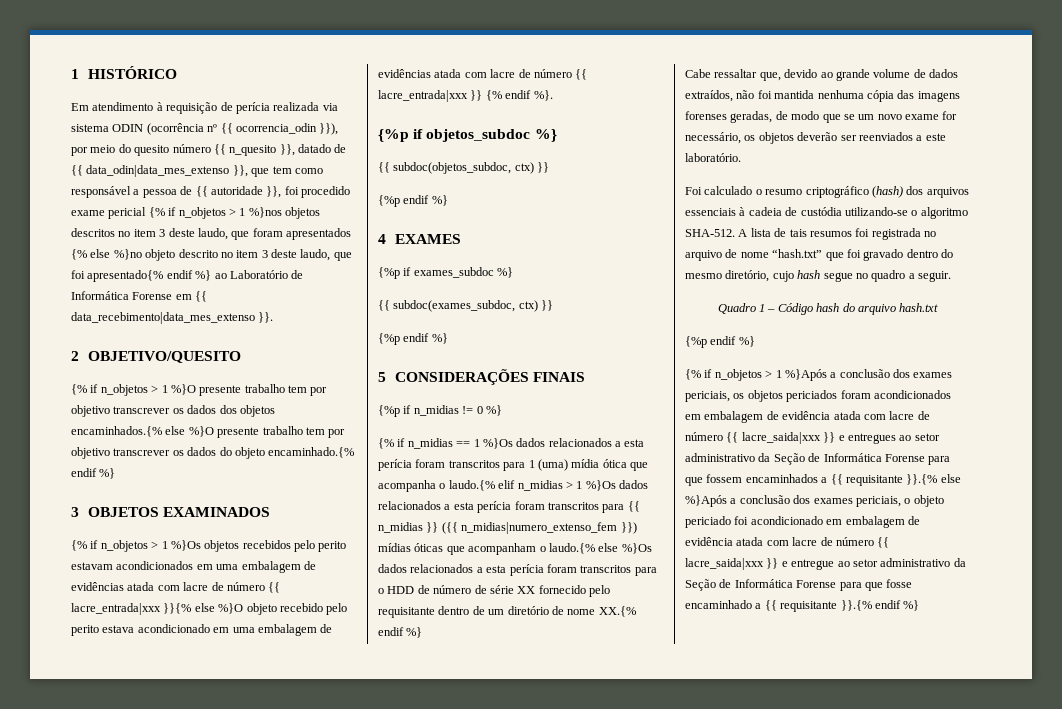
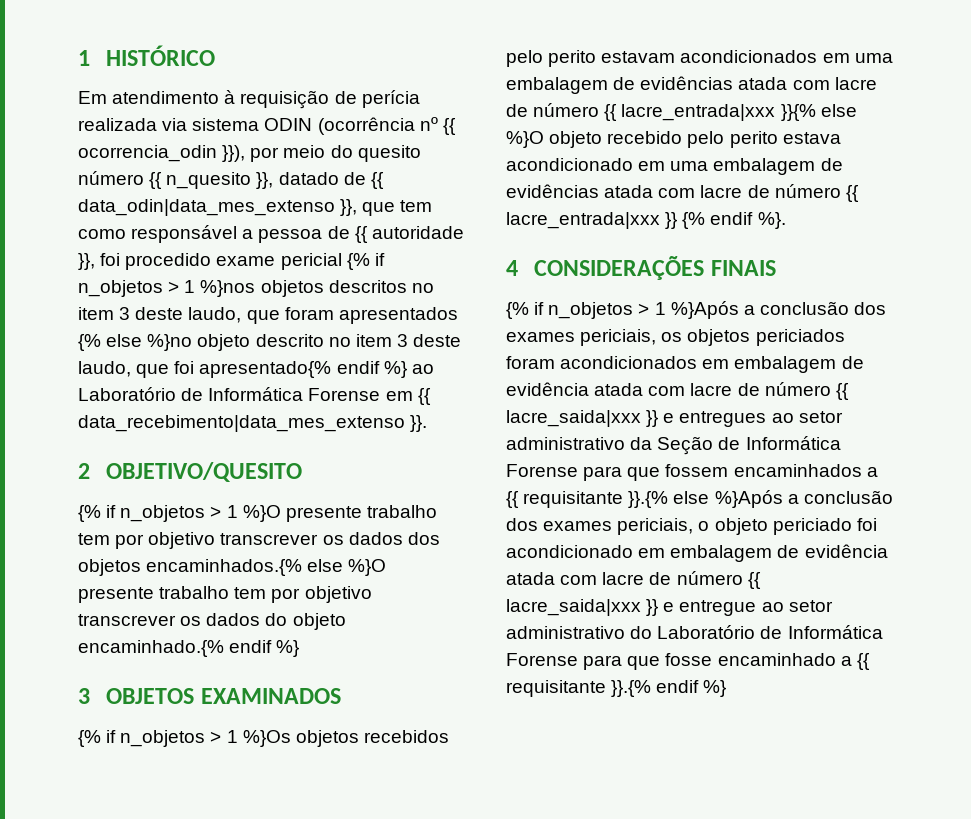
[378,129,557,142] [378,162,550,174] [378,195,448,207] [378,234,461,244] [378,267,514,279] [378,300,554,312] [378,333,448,345] [378,369,585,385] [378,405,502,417] [378,438,645,449] [378,459,648,471] [378,480,648,492] [378,501,640,513] [378,522,637,534] [378,543,652,555] [378,564,657,576] [378,585,610,597] [378,606,636,618] [378,627,423,638] [685,69,958,81] [685,90,960,102] [685,111,958,123] [685,132,946,144] [685,153,741,162] [685,186,969,198] [685,207,968,219] [685,228,936,240] [685,249,953,261] [685,270,951,282] [717,303,939,315] [685,336,755,348] {%p if objetos_subdoc %} // {{ subdoc(objetos_subdoc, ctx) }} // {%p endif %} // 4 EXAMES // {%p if exames_subdoc %} // {{ subdoc(exames_subdoc, ctx) }} // {%p endif %} // 5 CONSIDERAÇÕES FINAIS // {%p if n_midias != 0 %} // {% if n_midias == 1 %}Os dados relacionados a esta perícia foram transcritos para 1 (uma) mídia ótica que acompanha o laudo.{% elif n_midias > 1 %}Os dados relacionados a esta perícia foram transcritos para {{ n_midias }} ({{ n_midias|numero_extenso_fem }}) mídias óticas que acompanham o laudo.{% else %}Os dados relacionados a esta perícia foram transcritos para o HDD de número de série XX fornecido pelo requisitante dentro de um diretório de nome XX.{% endif %} // Cabe ressaltar que, devido ao grande volume de dados extraídos, não foi mantida nenhuma cópia das imagens forenses geradas, de modo que se um novo exame for necessário, os objetos deverão ser reenviados a este laboratório. // Foi calculado o resumo criptográfico (hash) dos arquivos essenciais à cadeia de custódia utilizando-se o algoritmo SHA-512. A lista de tais resumos foi registrada no arquivo de nome “hash.txt” que foi gravado dentro do mesmo diretório, cujo hash segue no quadro a seguir. // Quadro 1 – Código hash do arquivo hash.txt // {%p endif %} -> [506,256,776,280] 4 CONSIDERAÇÕES FINAIS
[953,558,966,567] [685,579,716,591] da Seção -> [630,625,756,639] do Laboratório

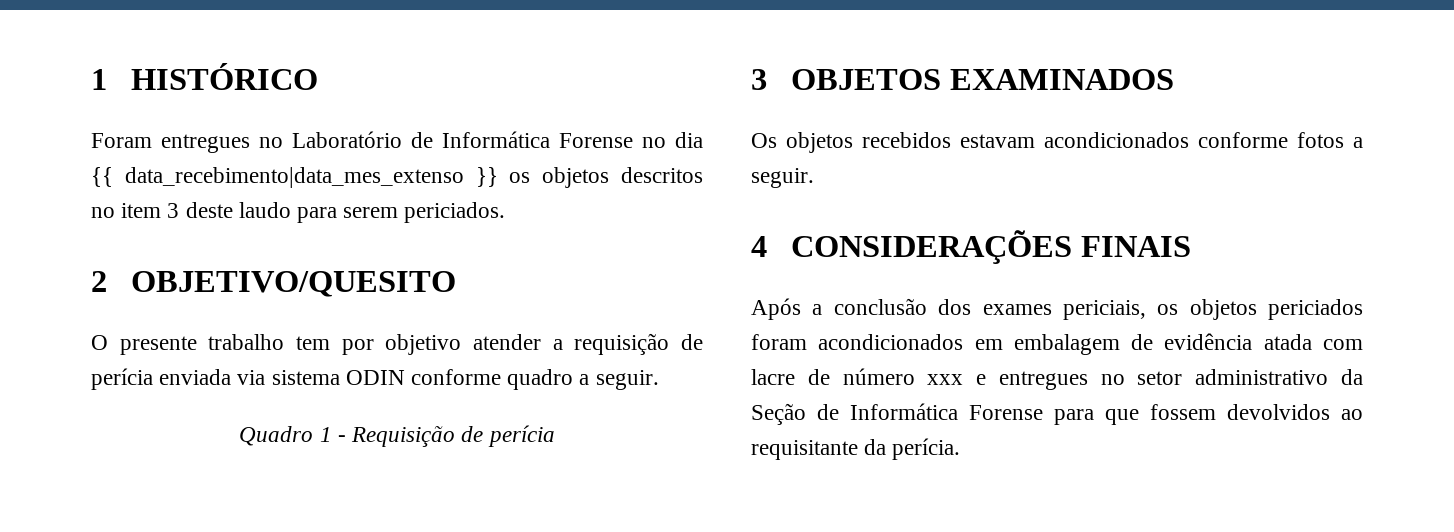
[78,90,420,109] [78,117,456,135] [78,145,421,162] [78,171,384,189] [78,199,433,216] [78,225,464,243] [78,253,385,270] [78,280,256,297] Em atendimento à requisição de perícia realizada via sistema ODIN (ocorrência nº {{ ocorrencia_odin }}), por meio do quesito número {{ n_quesito }}, datado de {{ data_odin|data_mes_extenso }}, que tem como responsável a pessoa de {{ autoridade }}, foi procedido exame pericial {% if n_objetos > 1 %}nos -> [91,131,703,153] [91,167,531,188] Foram entregues no Laboratório de Informática Forense no dia {{ data_recebimento|data_mes_extenso }} os
[188,307,458,324] [78,334,462,351] [78,361,434,378] [78,387,431,405] [78,415,428,432] [78,462,303,482] [78,505,437,522] [78,532,440,549] [78,559,387,576] [78,586,372,603] [78,613,346,630] [78,640,300,657] [78,688,341,704] [78,730,449,747] [506,50,893,67] [506,76,877,94] [506,103,857,121] [506,131,841,148] [506,158,843,175] [506,184,859,202] [506,212,786,229] [506,256,776,280] [506,301,739,319] laudo, que foram apresentados {% else %}no objeto descrito no item 3 deste laudo, que foi apresentado{% endif %} ao Laboratório de Informática Forense em {{ data_recebimento|data_mes_extenso }}. // 2 OBJETIVO/QUESITO // {% if n_objetos > 1 %}O presente trabalho tem por objetivo transcrever os dados dos objetos encaminhados.{% else %}O presente trabalho tem por objetivo transcrever os dados do objeto encaminhado.{% endif %} // 3 OBJETOS EXAMINADOS // {% if n_objetos > 1 %}Os objetos recebidos pelo perito estavam acondicionados em uma embalagem de evidências atada com lacre de número {{ lacre_entrada|xxx }}{% else %}O objeto recebido pelo perito estava acondicionado em uma embalagem de evidências atada com lacre de número {{ lacre_entrada|xxx }} {% endif %}. // 4 CONSIDERAÇÕES FINAIS // {% if n_objetos > 1 %}Após -> [238,202,506,223] [91,271,456,297] [91,333,703,355] [91,368,659,390] [239,425,555,447] [751,69,1174,90] [751,132,1363,153] [751,168,814,188] [751,230,1191,264] [751,298,801,320] laudo para serem periciados. // 2 OBJETIVO/QUESITO // O presente trabalho tem por objetivo atender a requisição de perícia enviada via sistema ODIN conforme quadro a seguir. // Quadro 1 - Requisição de perícia // 3 OBJETOS EXAMINADOS // Os objetos recebidos estavam acondicionados conforme fotos a seguir. // 4 CONSIDERAÇÕES FINAIS // Após
[835,383,849,400] [506,410,659,427] {{ lacre_saida|xxx }} -> [927,374,964,385] xxx
[771,413,794,423] ao -> [1100,374,1125,385] no
[733,464,878,477] [506,490,893,508] [506,518,877,535] [506,544,888,562] [506,571,761,589] [506,599,833,616] [506,625,883,639] [506,653,870,670] [506,680,727,697] encaminhados a {{ requisitante }}.{% else %}Após a conclusão dos exames periciais, o objeto periciado foi acondicionado em embalagem de evidência atada com lacre de número {{ lacre_saida|xxx }} e entregue ao setor administrativo do Laboratório de Informática Forense para que fosse encaminhado a {{ requisitante }}.{% endif %} -> [1227,404,1363,420] [751,438,961,460] devolvidos ao requisitante da perícia.

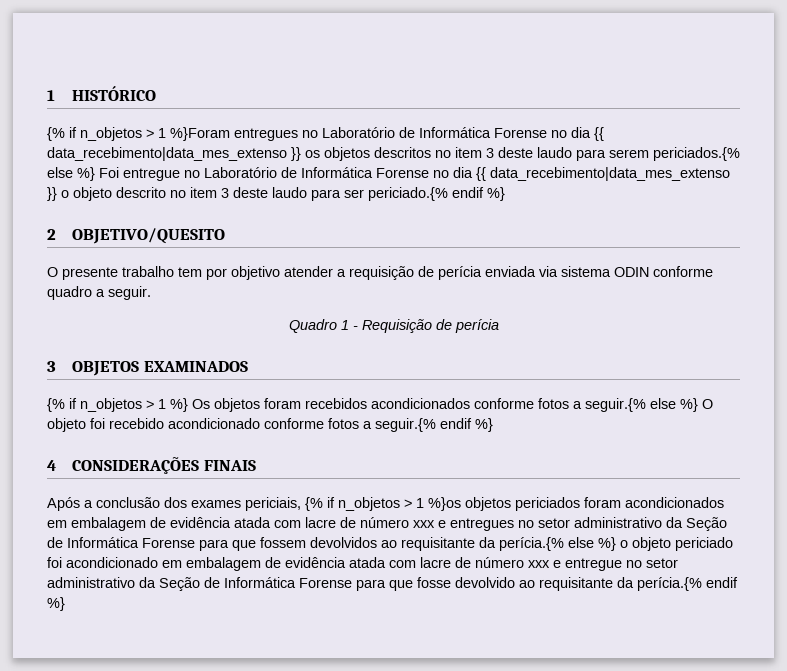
[91,133,152,148] Foram -> [47,127,230,141] {% if n_objetos > 1 %}Foram
[404,202,506,223] periciados. -> [653,147,740,161] [47,167,730,181] [47,187,505,201] periciados.{% else %} Foi entregue no Laboratório de Informática Forense no dia {{ data_recebimento|data_mes_extenso }} o objeto descrito no item 3 deste laudo para ser periciado.{% endif %}
[751,132,1363,153] [751,168,814,188] Os objetos recebidos estavam acondicionados conforme fotos a seguir. -> [47,398,713,412] [47,418,493,432] {% if n_objetos > 1 %} Os objetos foram recebidos acondicionados conforme fotos a seguir.{% else %} O objeto foi recebido acondicionado conforme fotos a seguir.{% endif %}
[1157,304,1179,315] os -> [305,497,461,511] {% if n_objetos > 1 %}os
[892,438,961,460] perícia. -> [499,537,733,551] [47,557,678,571] [47,577,738,591] [47,597,65,611] perícia.{% else %} o objeto periciado foi acondicionado em embalagem de evidência atada com lacre de número xxx e entregue no setor administrativo da Seção de Informática Forense para que fosse devolvido ao requisitante da perícia.{% endif %}

